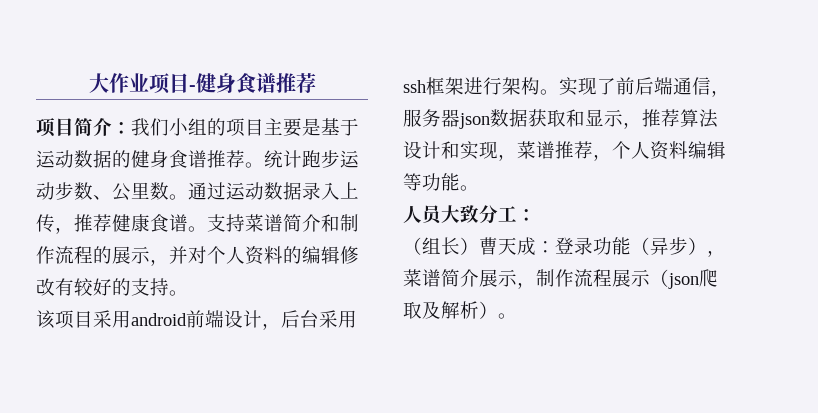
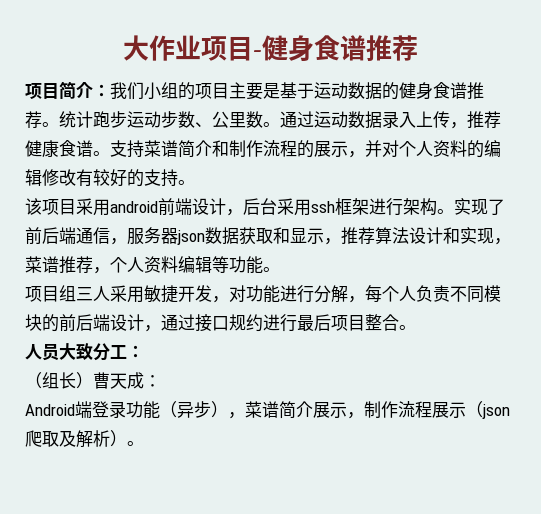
(479, 188) none -> [25,285,501,303] [25,314,416,332] // 项目组三人采用敏捷开发，对功能进行分解，每个人负责不同模块的前后端设计，通过接口规约进行最后项目整合。
(555, 247) none -> [25,401,92,418] // Android端

